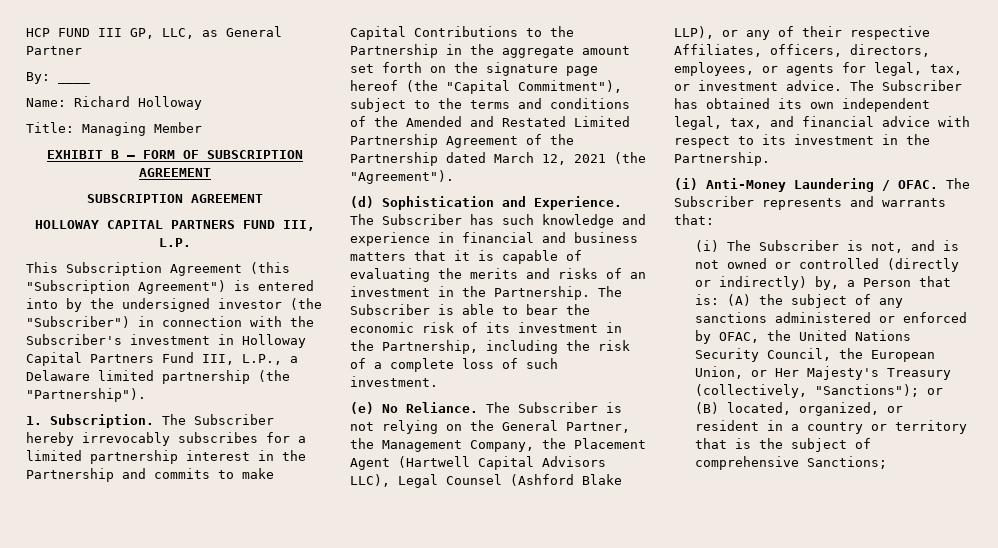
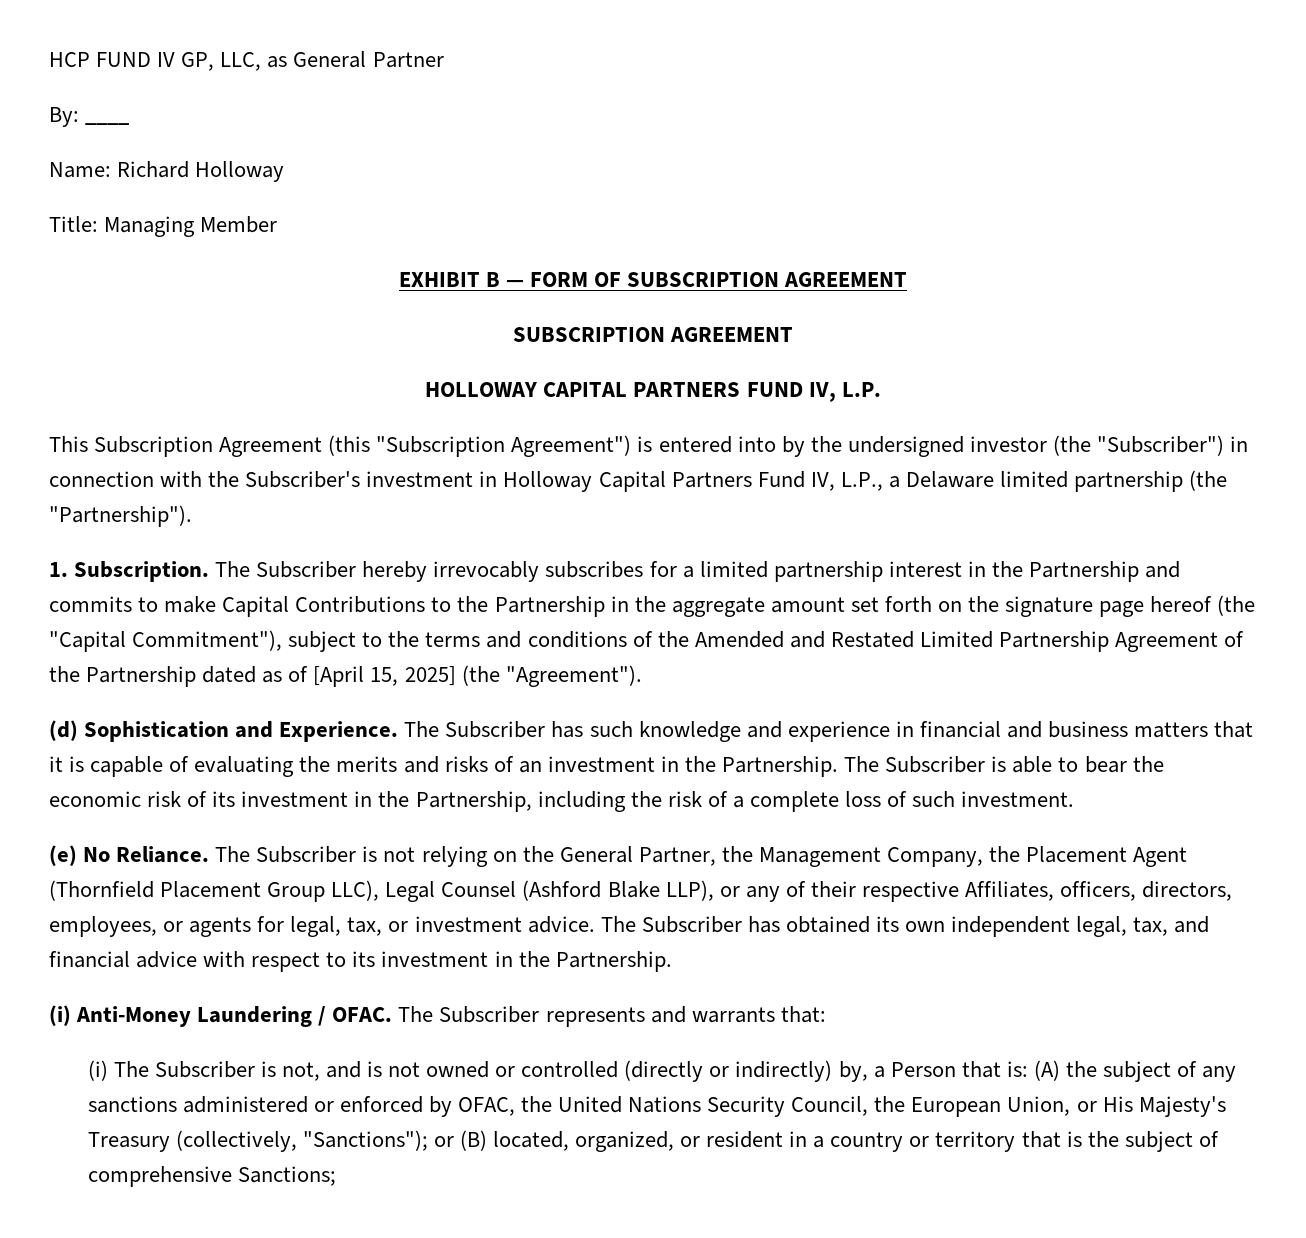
[98,28,122,37] III -> [157,52,176,67] IV
[283,220,315,231] III, -> [808,382,836,402] IV,
[202,354,234,365] III, -> [810,472,835,491] IV,
[494,152,606,165] March 12, 2021 -> [262,666,456,687] as of [April 15, 2025]
[398,456,606,470] (Hartwell Capital Advisors -> [49,880,326,902] (Thornfield Placement Group
[774,368,799,377] Her -> [1102,1096,1133,1112] His

